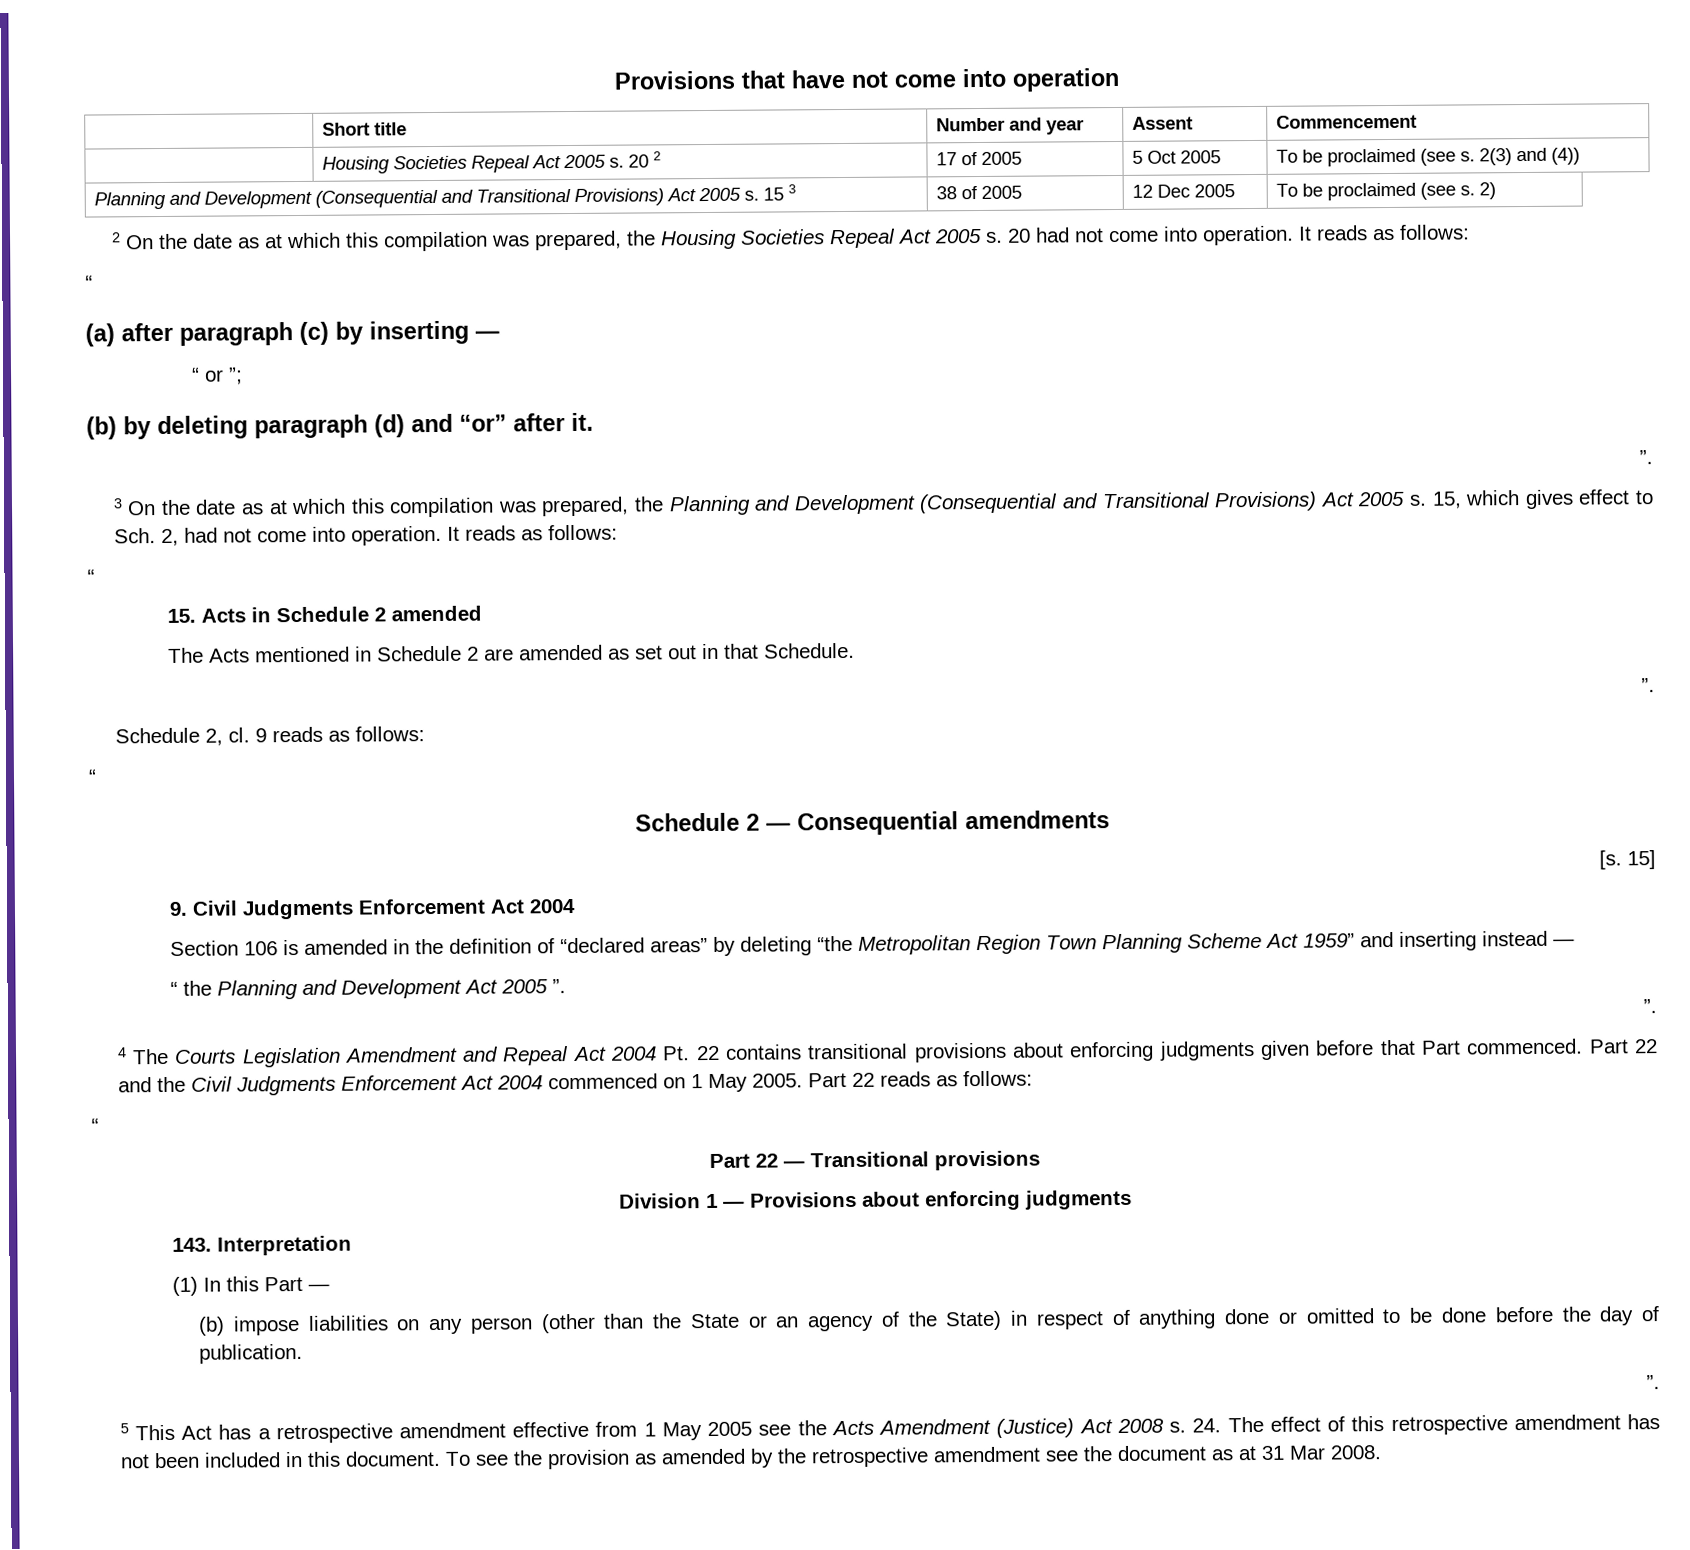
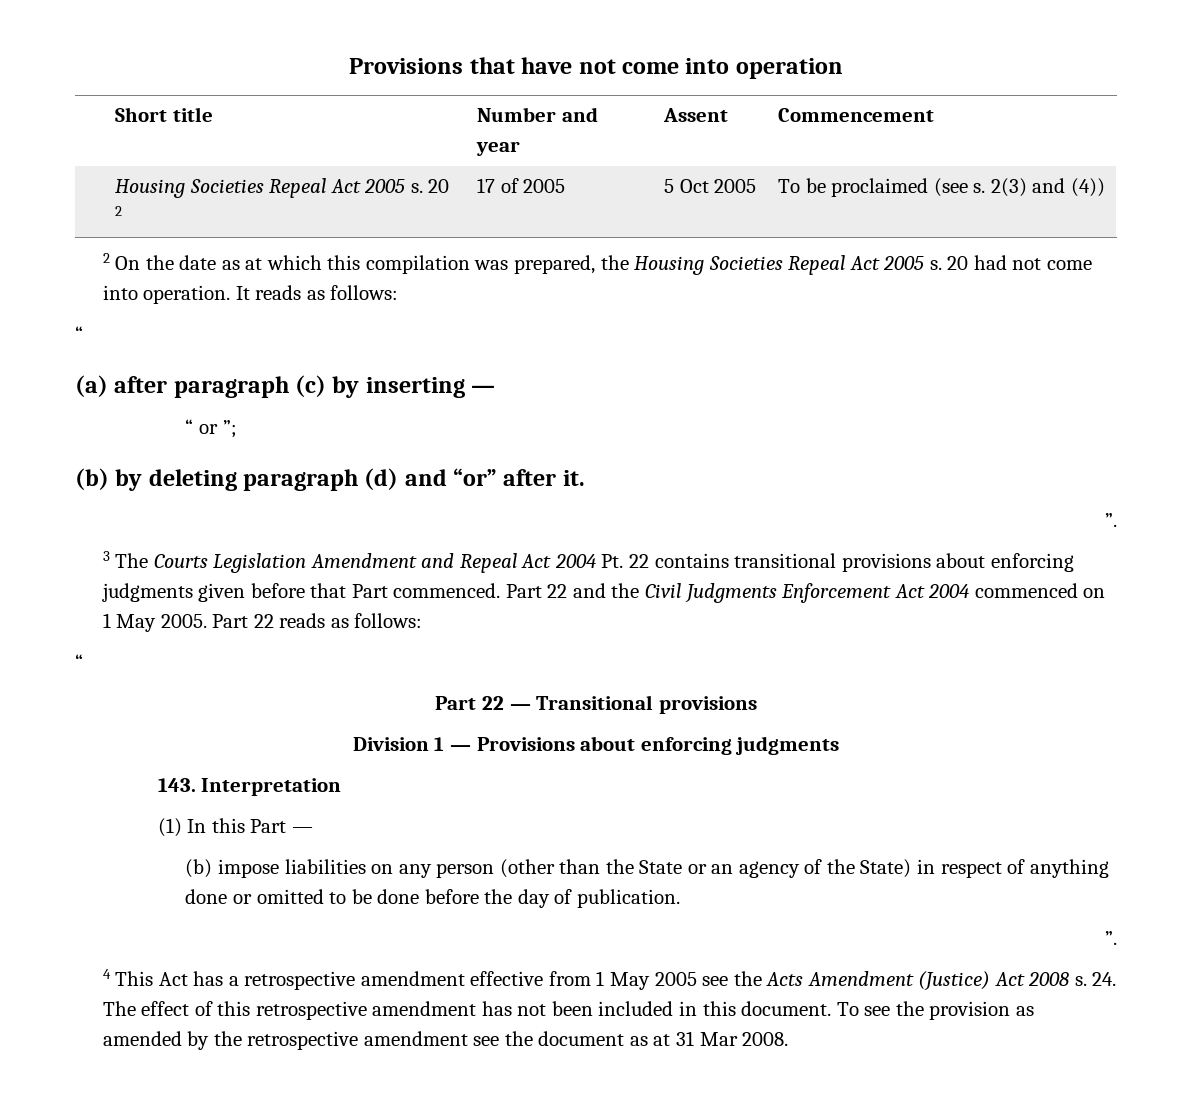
[94,184,797,210] [936,185,1023,200] [1132,184,1236,198] [1276,182,1497,201] // Planning and Development (Consequential and Transitional Provisions) Act 2005 s. 15 3 | 38 of 2005 | 12 Dec 2005 | To be proclaimed (see s. 2) -> (1105, 187) none
[127,489,1655,518] [113,524,618,547] [87,569,95,584] [166,605,482,623] [167,642,855,663] [1641,678,1655,693] [114,726,425,746] [88,769,97,784] [635,810,1110,836] [1599,850,1656,870] [168,898,576,920] [169,930,1575,956] [169,978,566,1000] [1643,999,1657,1014] [116,1047,127,1058] On the date as at which this compilation was prepared, the Planning and Development (Consequential and Transitional Provisions) Act 2005 s. 15, which gives effect to Sch. 2, had not come into operation. It reads as follows: // “ // 15. Acts in Schedule 2 amended // The Acts mentioned in Schedule 2 are amended as set out in that Schedule. // ”. // Schedule 2, cl. 9 reads as follows: // “ // Schedule 2 — Consequential amendments // [s. 15] // 9. Civil Judgments Enforcement Act 2004 // Section 106 is amended in the definition of “declared areas” by deleting “the Metropolitan Region Town Planning Scheme Act 1959” and inserting instead — // “ the Planning and Development Act 2005 ”. // ”. // 4 -> (110, 556) none
[119,1423,129,1434] 5 -> [102,969,111,979] 4

